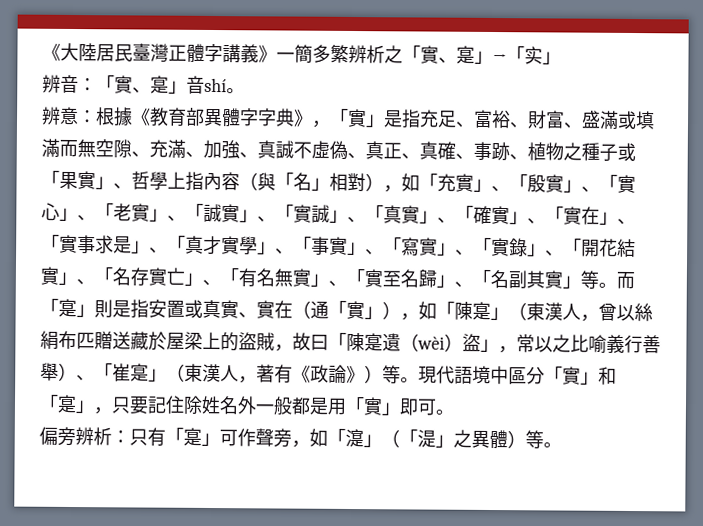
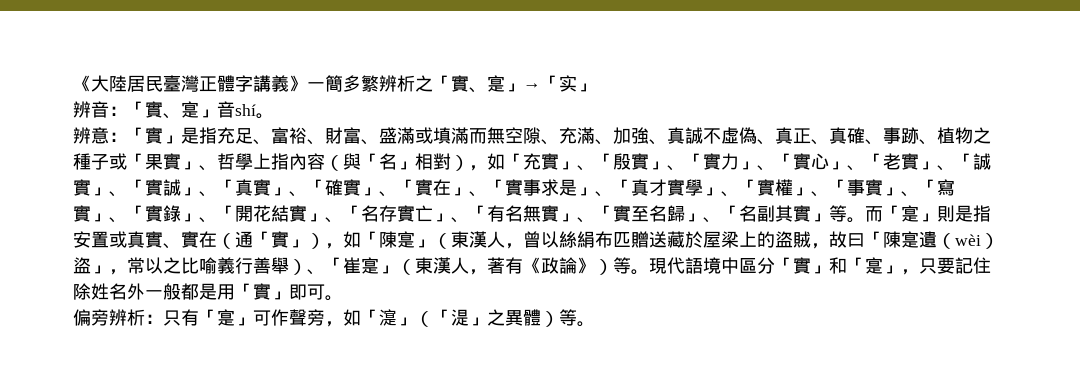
[95,107,331,128] 根據《教育部異體字字典》， -> (127, 137) none
(636, 184) none -> [721,153,811,171] 力」、「實
(312, 244) none -> [757,179,847,197] 實權」、「

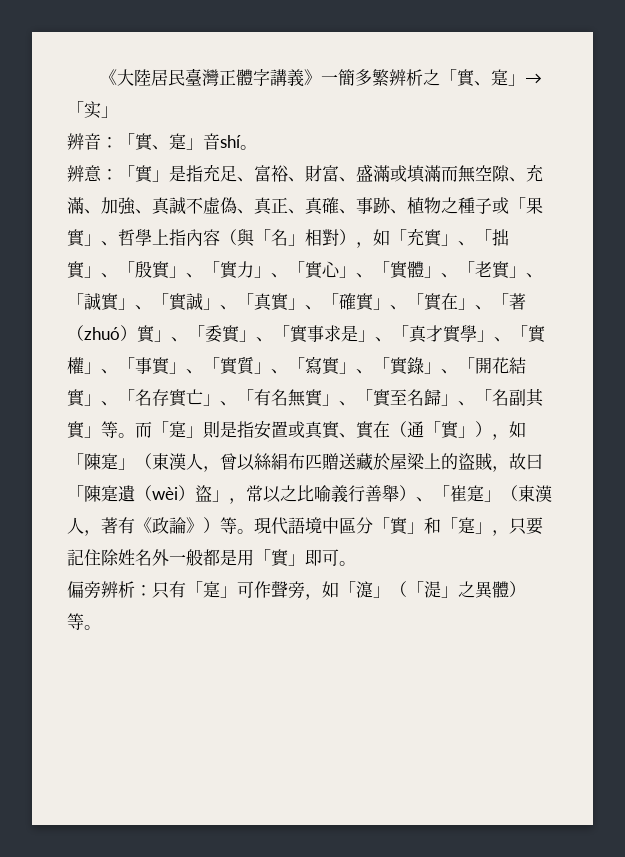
(613, 160) none -> [492,229,509,246] [67,261,135,279] 拙實」、「
(883, 160) none -> [390,261,475,279] 實體」、「
(505, 186) none -> [509,293,526,310] [67,325,290,343] 著（zhuó）實」、「委實」、「
(937, 186) none -> [220,357,305,375] 實質」、「

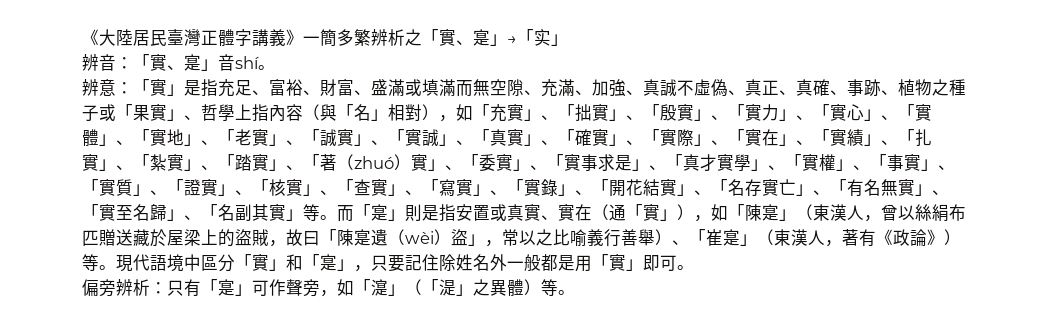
(475, 268) none -> [150,129,235,146] 實地」、「
[441,293,458,310] 在 -> [677,129,932,147] [82,154,269,171] 際」、「實在」、「實績」、「扎實」、「紮實」、「踏實
(305, 364) none -> [184,179,439,196] 證實」、「核實」、「查實」、「

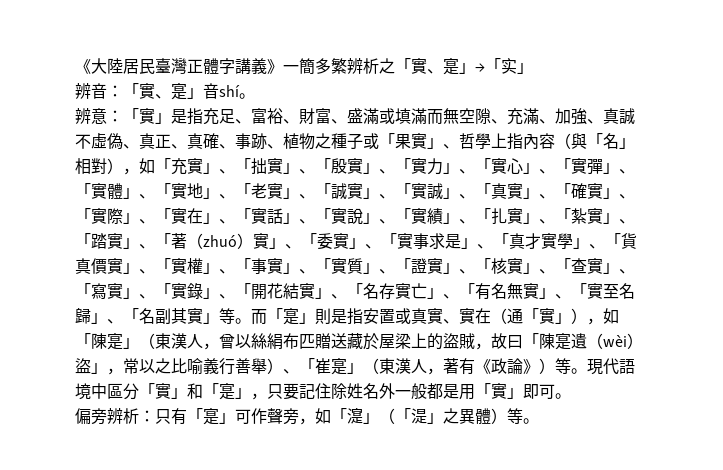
(932, 112) none -> [587,159,635,175] [75,183,107,199] 彈」、「實
(847, 137) none -> [267,208,427,224] 話」、「實說」、「實
(802, 161) none -> [621,233,637,249] [75,258,171,274] 貨真價實」、「

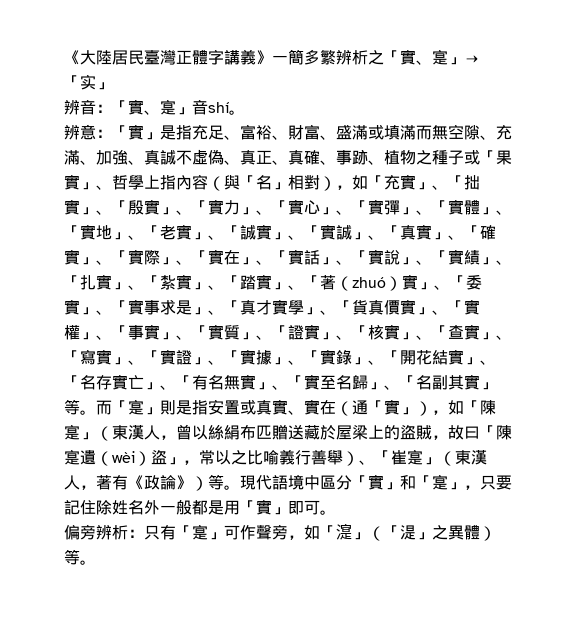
(187, 291) none -> [176,349,336,365] 證」、「實據」、「實

